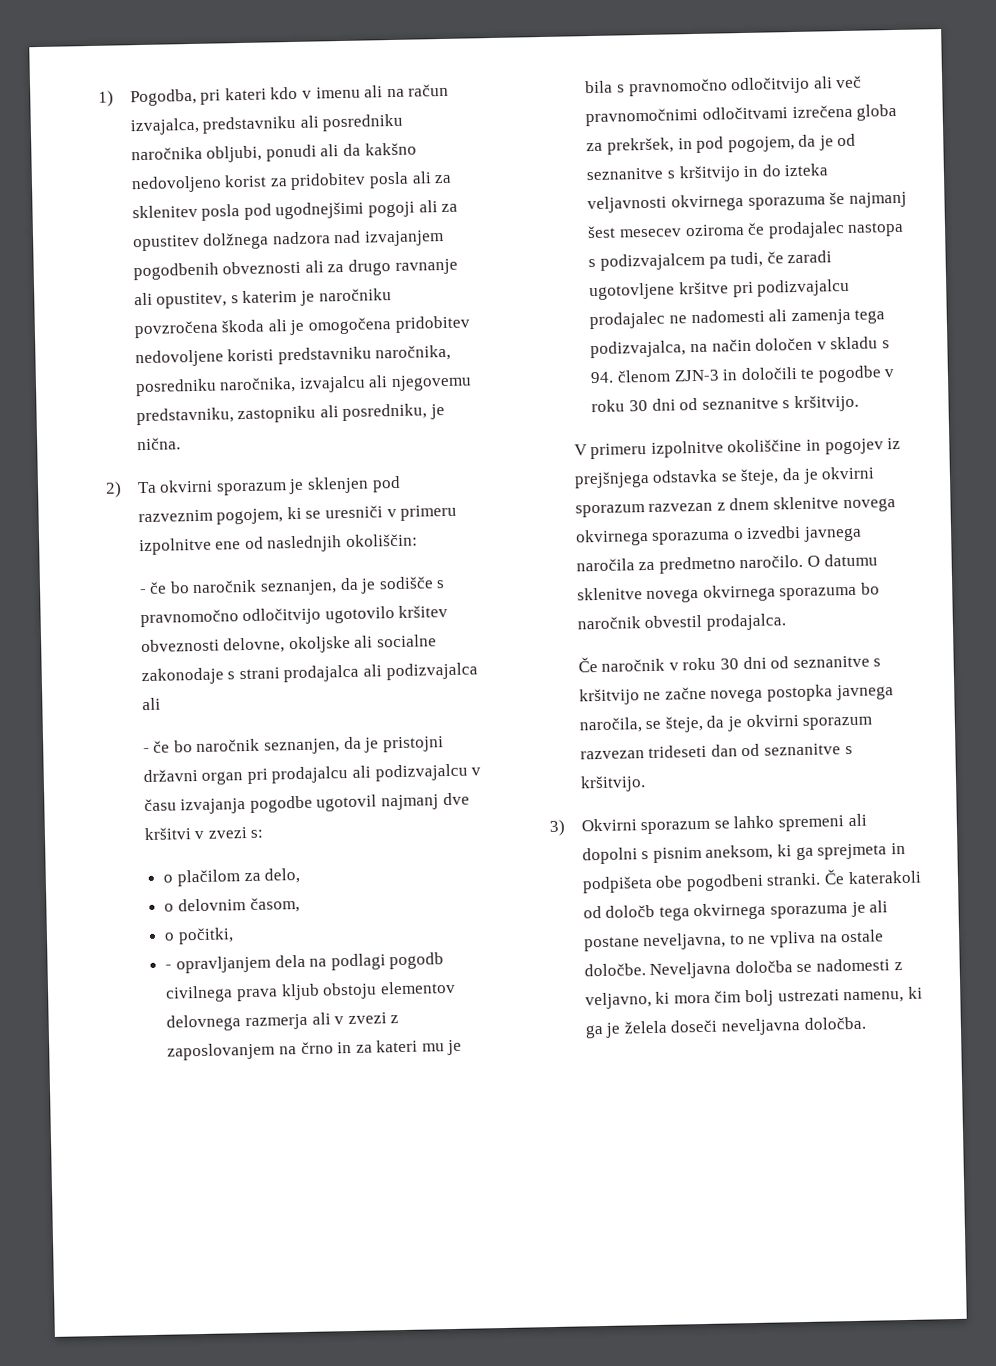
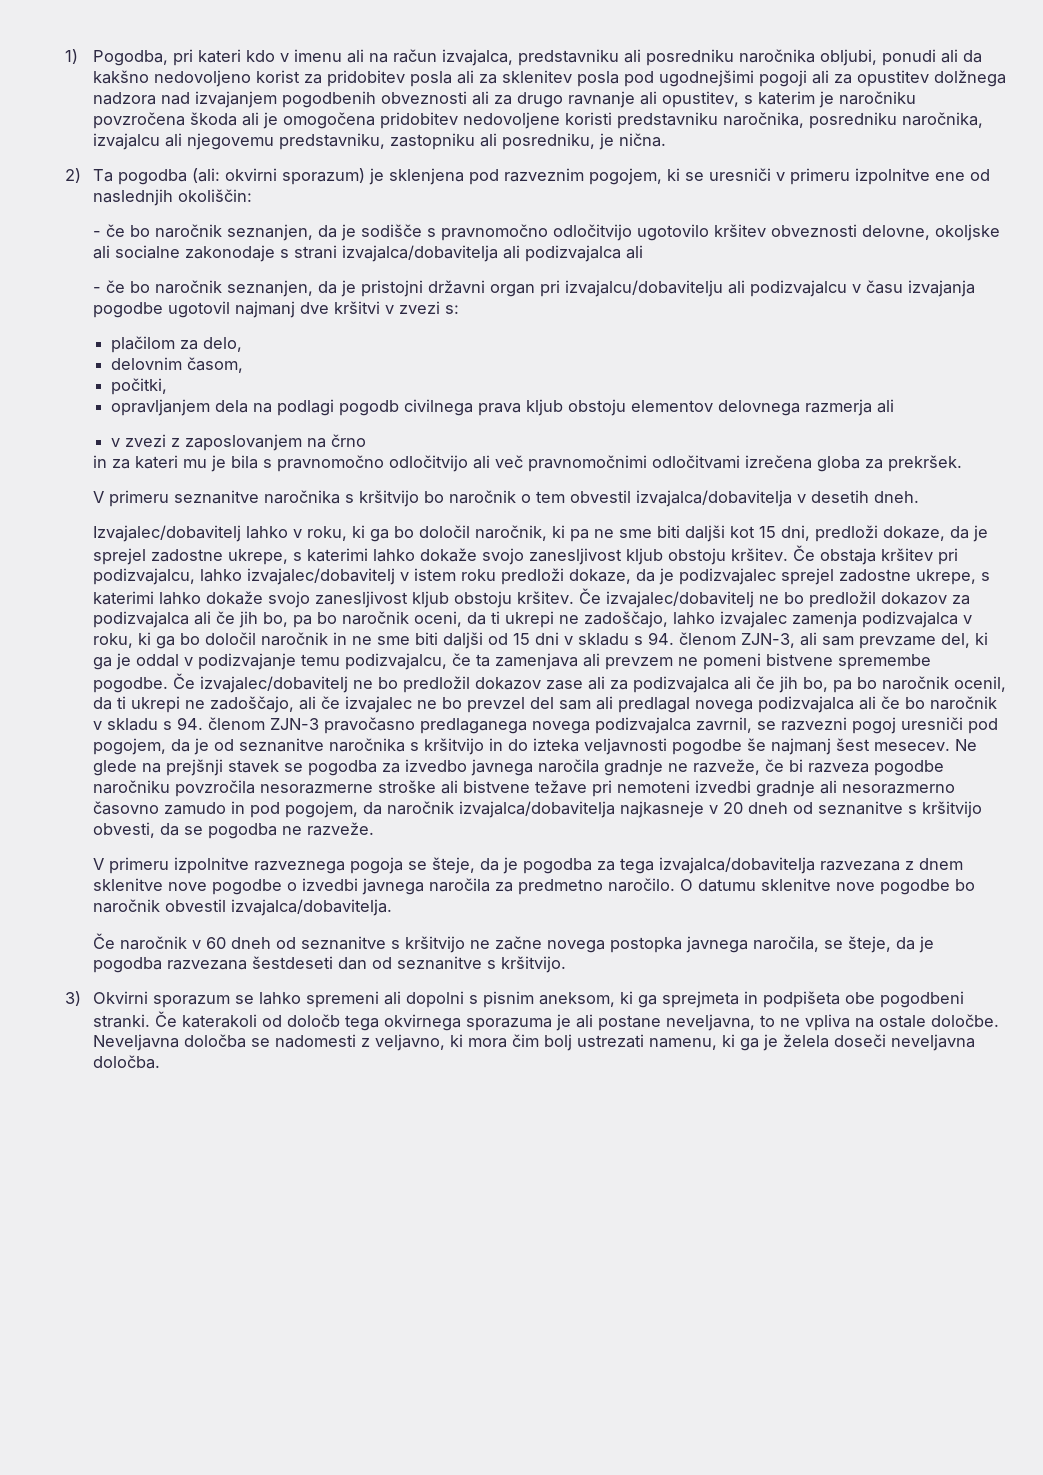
[159,476,369,496] okvirni sporazum je sklenjen -> [118,168,465,185] pogodba (ali: okvirni sporazum) je sklenjena
[283,664,360,683] prodajalca -> [342,245,499,262] izvajalca/dobavitelja
[271,765,349,784] prodajalcu -> [565,280,724,297] izvajalcu/dobavitelju
[163,874,174,883] o -> (460, 309) none
[164,903,175,912] o -> (243, 344) none
[164,932,176,941] o -> (244, 365) none
[165,964,173,970] - -> (168, 386) none
(331, 1018) none -> (895, 406) //
(334, 1048) none -> (367, 440) //
[606,137,693,155] prekršek, in -> [888,455,963,472] [93,490,920,507] [93,525,989,542] [93,545,959,565] [93,568,991,585] [93,588,971,608] [93,611,973,628] [93,632,989,649] [93,653,932,670] [93,673,1007,693] [93,696,998,713] [93,717,964,734] prekršek. // V primeru seznanitve naročnika s kršitvijo bo naročnik o tem obvestil izvajalca/dobavitelja v desetih dneh. // Izvajalec/dobavitelj lahko v roku, ki ga bo določil naročnik, ki pa ne sme biti daljši kot 15 dni, predloži dokaze, da je sprejel zadostne ukrepe, s katerimi lahko dokaže svojo zanesljivost kljub obstoju kršitev. Če obstaja kršitev pri podizvajalcu, lahko izvajalec/dobavitelj v istem roku predloži dokaze, da je podizvajalec sprejel zadostne ukrepe, s katerimi lahko dokaže svojo zanesljivost kljub obstoju kršitev. Če izvajalec/dobavitelj ne bo predložil dokazov za podizvajalca ali če jih bo, pa bo naročnik oceni, da ti ukrepi ne zadoščajo, lahko izvajalec zamenja podizvajalca v roku, ki ga bo določil naročnik in ne sme biti daljši od 15 dni v skladu s 94. členom ZJN-3, ali sam prevzame del, ki ga je oddal v podizvajanje temu podizvajalcu, če ta zamenjava ali prevzem ne pomeni bistvene spremembe pogodbe. Če izvajalec/dobavitelj ne bo predložil dokazov zase ali za podizvajalca ali če jih bo, pa bo naročnik ocenil, da ti ukrepi ne zadoščajo, ali če izvajalec ne bo prevzel del sam ali predlagal novega podizvajalca ali če bo naročnik v skladu s 94. členom ZJN-3 pravočasno predlaganega novega podizvajalca zavrnil, se razvezni pogoj uresniči
(664, 174) none -> [329,738,406,752] naročnika
[670,194,826,212] okvirnega sporazuma -> [672,739,743,755] pogodbe
[619,221,905,239] [588,250,833,271] [589,278,851,301] [589,308,886,330] [590,336,890,359] [590,365,895,384] [591,394,859,413] [573,437,902,460] [573,466,876,489] [574,496,896,518] [574,528,731,547] mesecev oziroma če prodajalec nastopa s podizvajalcem pa tudi, če zaradi ugotovljene kršitve pri podizvajalcu prodajalec ne nadomesti ali zamenja tega podizvajalca, na način določen v skladu s 94. členom ZJN-3 in določili te pogodbe v roku 30 dni od seznanitve s kršitvijo. // V primeru izpolnitve okoliščine in pogojev iz prejšnjega odstavka se šteje, da je okvirni sporazum razvezan z dnem sklenitve novega okvirnega sporazuma -> [874,739,978,751] [93,759,945,776] [93,780,956,797] [93,801,983,818] [93,822,375,839] [93,857,964,874] [93,878,283,895] mesecev. Ne glede na prejšnji stavek se pogodba za izvedbo javnega naročila gradnje ne razveže, če bi razveza pogodbe naročniku povzročila nesorazmerne stroške ali bistvene težave pri nemoteni izvedbi gradnje ali nesorazmerno časovno zamudo in pod pogojem, da naročnik izvajalca/dobavitelja najkasneje v 20 dneh od seznanitve s kršitvijo obvesti, da se pogodba ne razveže. // V primeru izpolnitve razveznega pogoja se šteje, da je pogodba za tega izvajalca/dobavitelja razvezana z dnem sklenitve nove pogodbe
[646,584,858,604] novega okvirnega sporazuma -> [836,879,951,895] nove pogodbe
[705,613,786,631] prodajalca. -> [231,899,393,916] izvajalca/dobavitelja.
[682,656,767,671] roku 30 dni -> [206,937,272,949] 60 dneh
[745,714,873,730] [579,744,708,760] okvirni sporazum razvezan trideseti -> [93,956,334,973] pogodba razvezana šestdeseti

